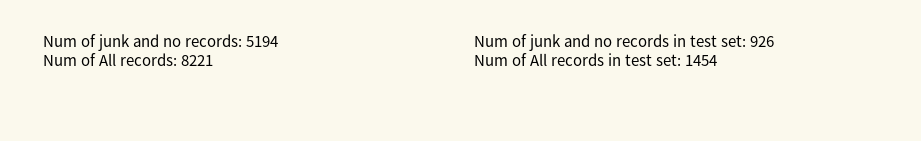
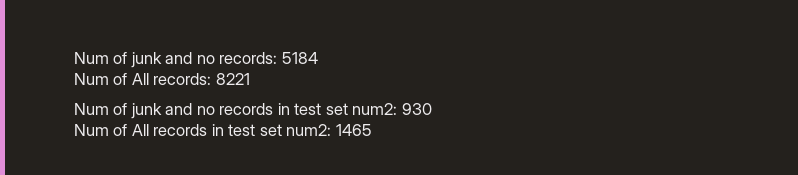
[246,36,279,47] 5194 -> [281,52,318,64] 5184
[721,35,775,47] set: 926 -> [325,103,432,115] set num2: 930
[656,54,718,66] set: 1454 -> [259,124,372,136] set num2: 1465

